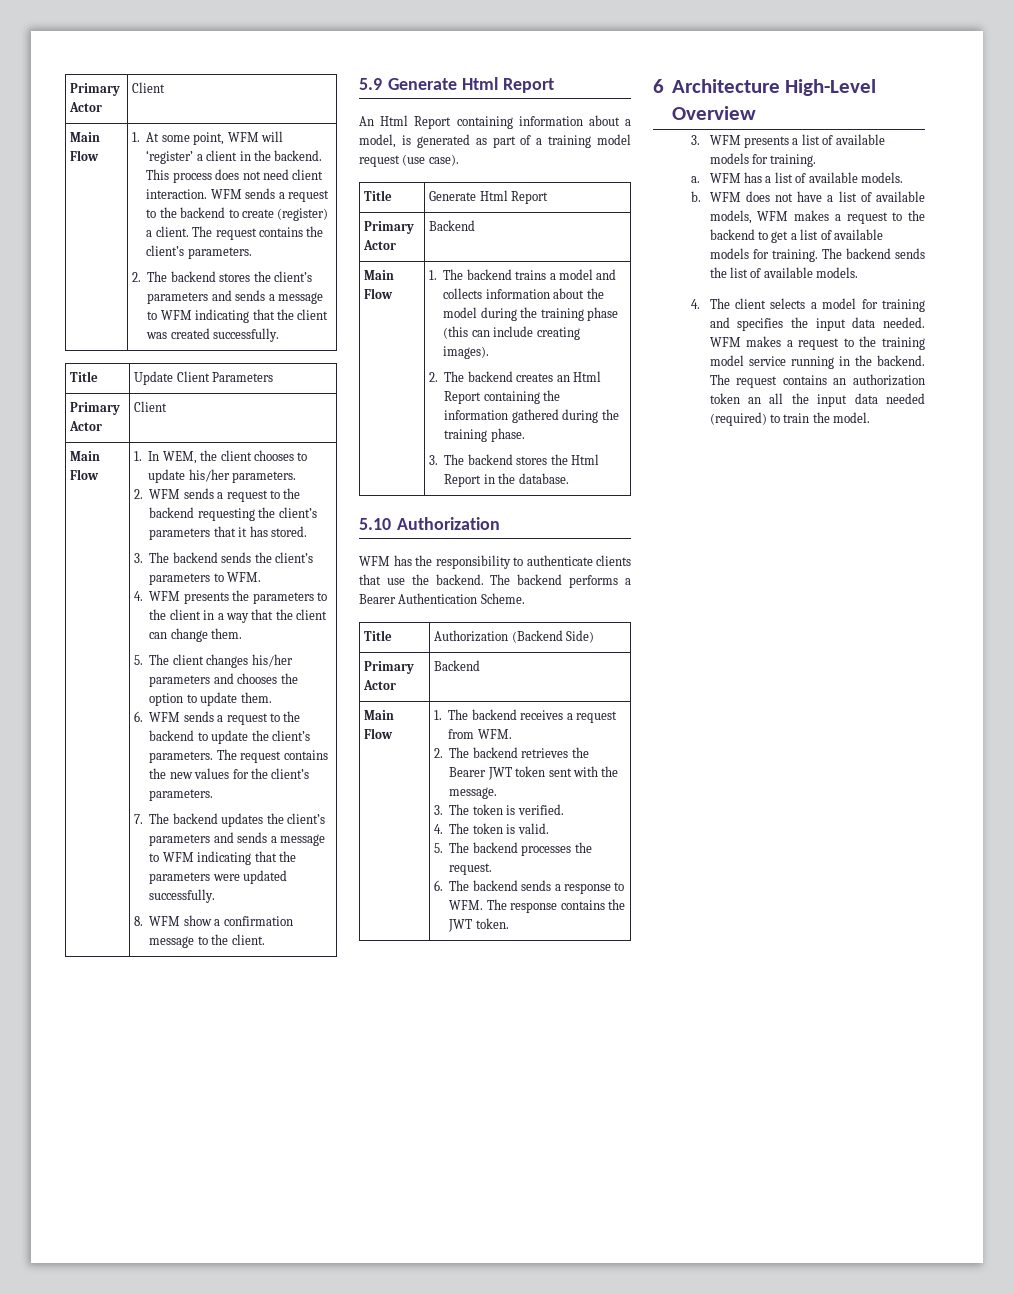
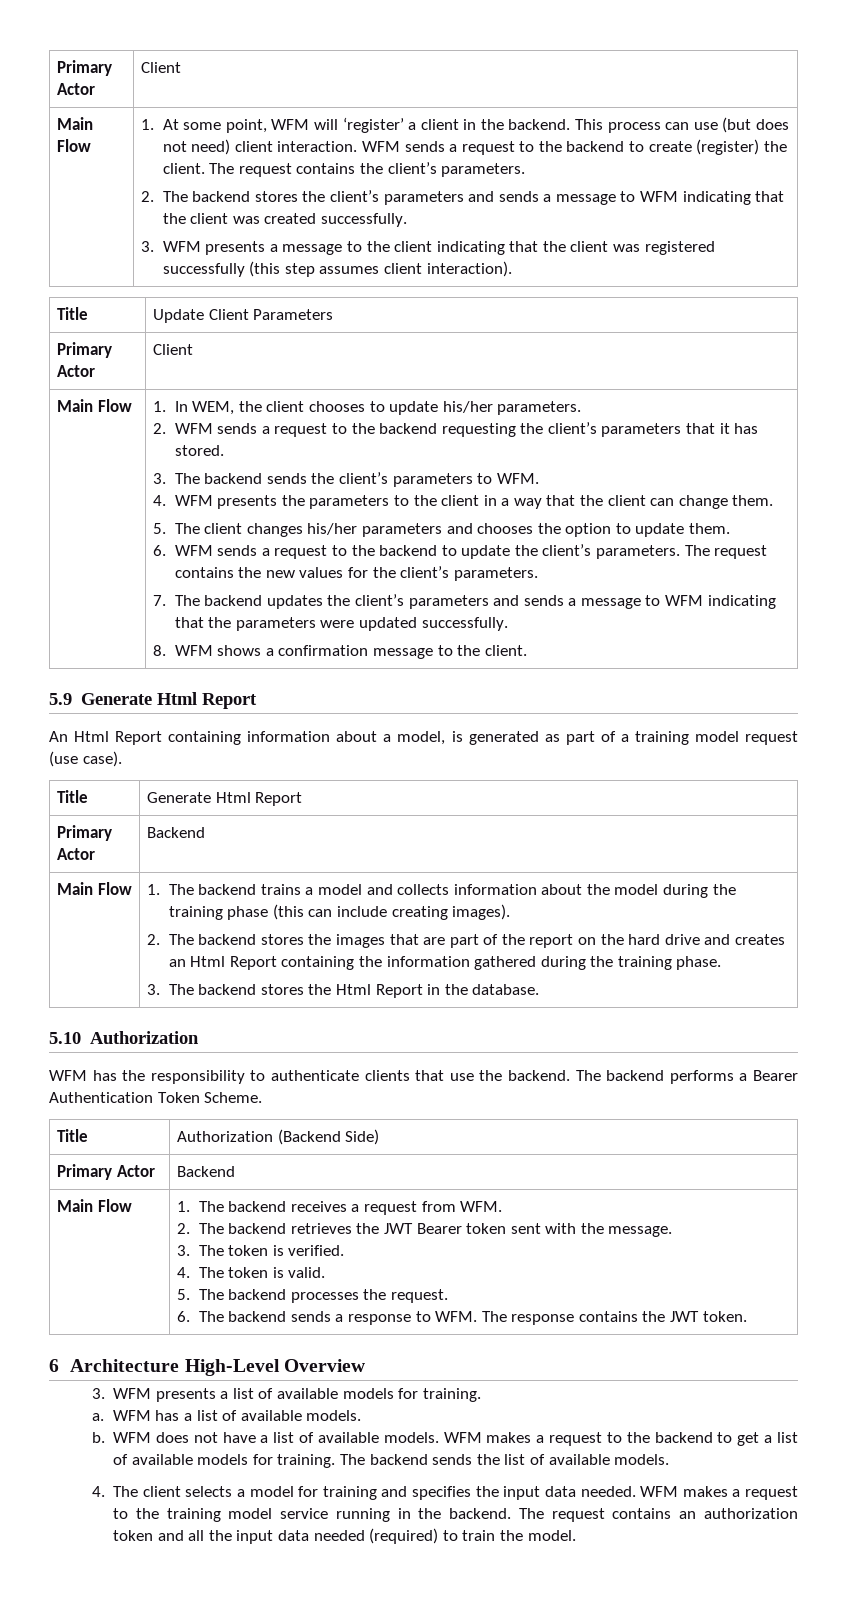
[215,169,289,180] does not need -> [665,117,790,133] [162,139,231,155] can use (but does not need)
[146,230,153,237] a -> [763,141,787,152] the
(280, 335) none -> [141,241,715,255] [162,261,512,277] // 3. WFM presents a message to the client indicating that the client was registered successfully (this step assumes client interaction).
[183,915,212,926] show -> [217,645,262,656] shows
(513, 376) none -> [260,934,731,948] stores the images that are part of the report on the hard drive and
(478, 598) none -> [157,1092,200,1103] Token
[449,767,512,780] Bearer JWT -> [383,1223,462,1234] JWT Bearer
[709,210,752,224] models, -> [383,1432,439,1443] models.
[748,397,762,404] an -> [157,1530,184,1541] and

